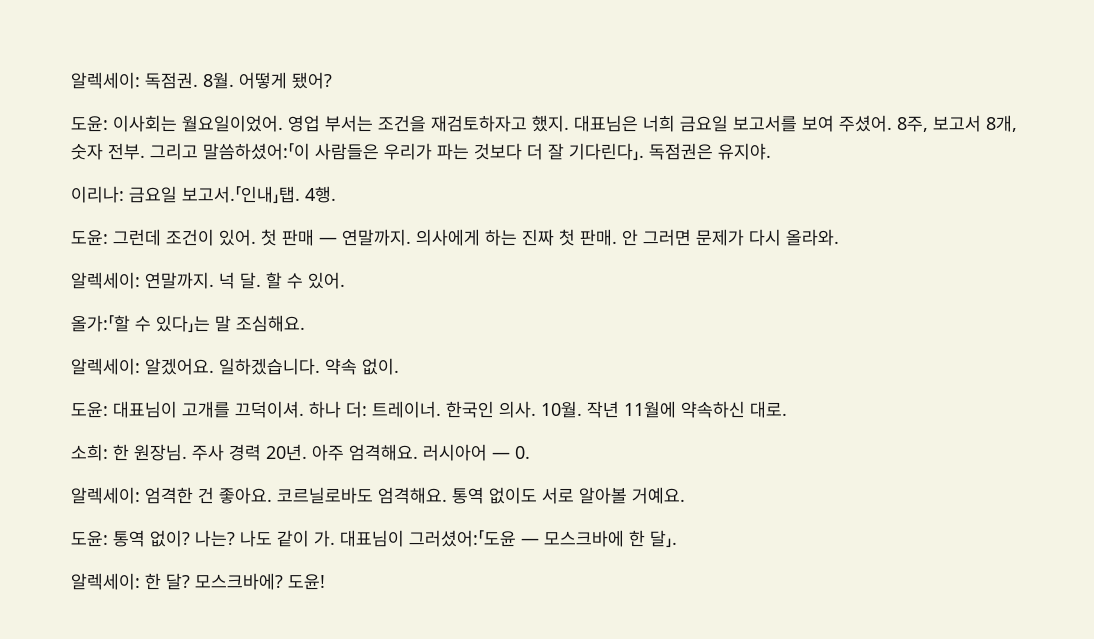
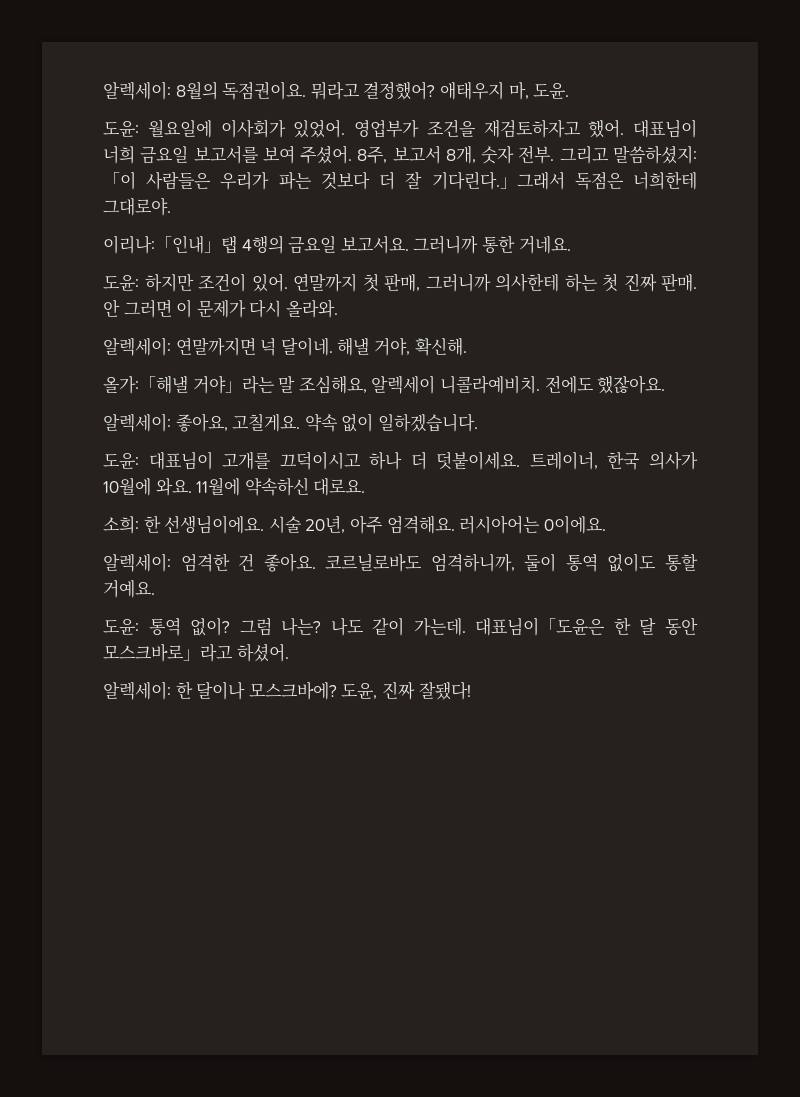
[71,72,332,89] [71,115,638,132] 알렉세이: 독점권. 8월. 어떻게 됐어? // 도윤: 이사회는 월요일이었어. 영업 부서는 조건을 재검토하자고 했지. 대표님은 -> [103,81,570,100] [103,119,697,138] 알렉세이: 8월의 독점권이요. 뭐라고 결정했어? 애태우지 마, 도윤. // 도윤: 월요일에 이사회가 있었어. 영업부가 조건을 재검토하자고 했어. 대표님이
[203,143,288,160] 말씀하셨어: -> [612,145,697,164] 말씀하셨지:
[569,143,771,161] [71,186,336,204] [71,229,161,246] 기다린다」. 독점권은 유지야. // 이리나: 금요일 보고서.「인내」탭. 4행. // 도윤: 그런데 -> [431,171,697,190] [103,197,171,216] [103,235,571,254] [103,273,194,292] 기다린다.」그래서 독점은 너희한테 그대로야. // 이리나:「인내」탭 4행의 금요일 보고서요. 그러니까 통한 거네요. // 도윤: 하지만
[261,229,575,246] 첫 판매 — 연말까지. 의사에게 하는 진짜 첫 -> [293,273,657,292] 연말까지 첫 판매, 그러니까 의사한테 하는 첫 진짜
(691, 237) none -> [176,299,193,318] 이
[145,272,345,289] [71,315,305,333] [71,358,214,375] 연말까지. 넉 달. 할 수 있어. // 올가:「할 수 있다」는 말 조심해요. // 알렉세이: 알겠어요. -> [175,337,467,356] [103,375,666,394] [103,413,374,432] 연말까지면 넉 달이네. 해낼 거야, 확신해. // 올가:「해낼 거야」라는 말 조심해요, 알렉세이 니콜라예비치. 전에도 했잖아요. // 알렉세이: 좋아요, 고칠게요. 약속 없이
[325,358,399,375] 약속 없이. -> (478, 423) none
[235,401,619,418] 끄덕이셔. 하나 더: 트레이너. 한국인 의사. 10월. 작년 -> [279,451,698,470] [103,477,192,496] 끄덕이시고 하나 더 덧붙이세요. 트레이너, 한국 의사가 10월에 와요.
[750,401,787,418] 대로. -> [313,478,366,496] 대로요.
[134,444,530,461] 원장님. 주사 경력 20년. 아주 엄격해요. 러시아어 — 0. -> [164,515,606,534] 선생님이에요. 시술 20년, 아주 엄격해요. 러시아어는 0이에요.
[378,487,627,504] 엄격해요. 통역 없이도 서로 알아볼 -> [430,553,698,572] 엄격하니까, 둘이 통역 없이도 통할
(190, 538) none -> [239,618,272,636] 그럼
[314,530,677,548] [71,573,325,590] 가. 대표님이 그러셨어:「도윤 — 모스크바에 한 달」. // 알렉세이: 한 달? 모스크바에? 도윤! -> [413,617,698,636] [103,643,289,662] [103,681,471,700] 가는데. 대표님이「도윤은 한 달 동안 모스크바로」라고 하셨어. // 알렉세이: 한 달이나 모스크바에? 도윤, 진짜 잘됐다!

